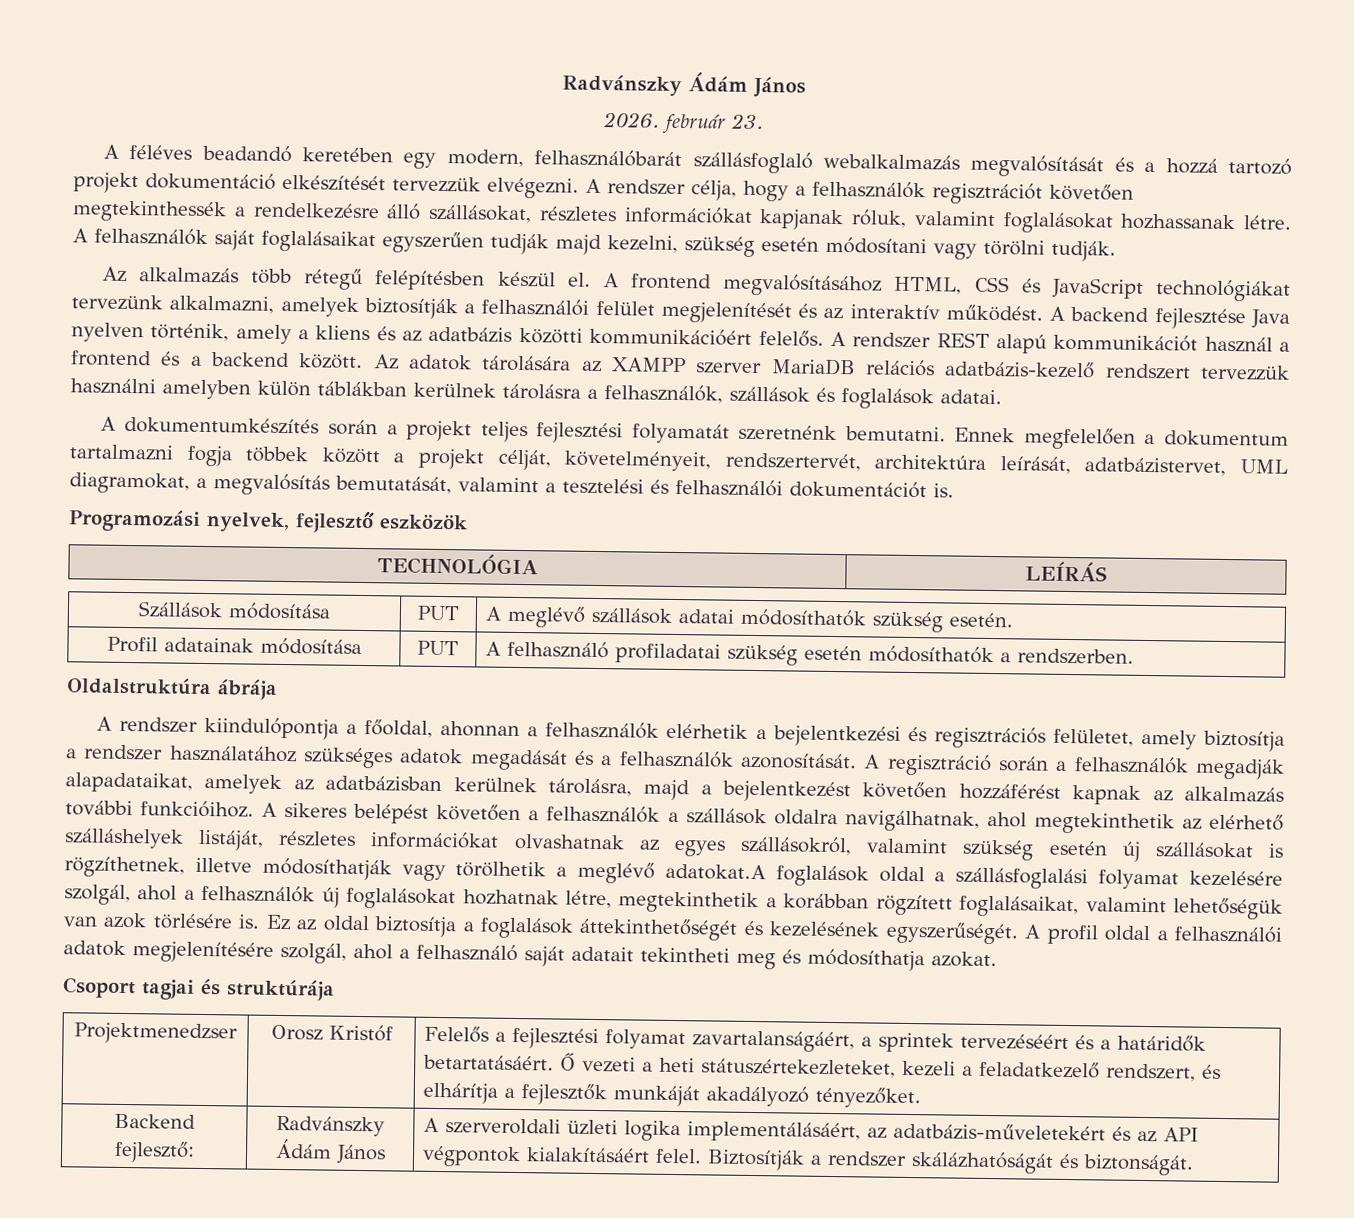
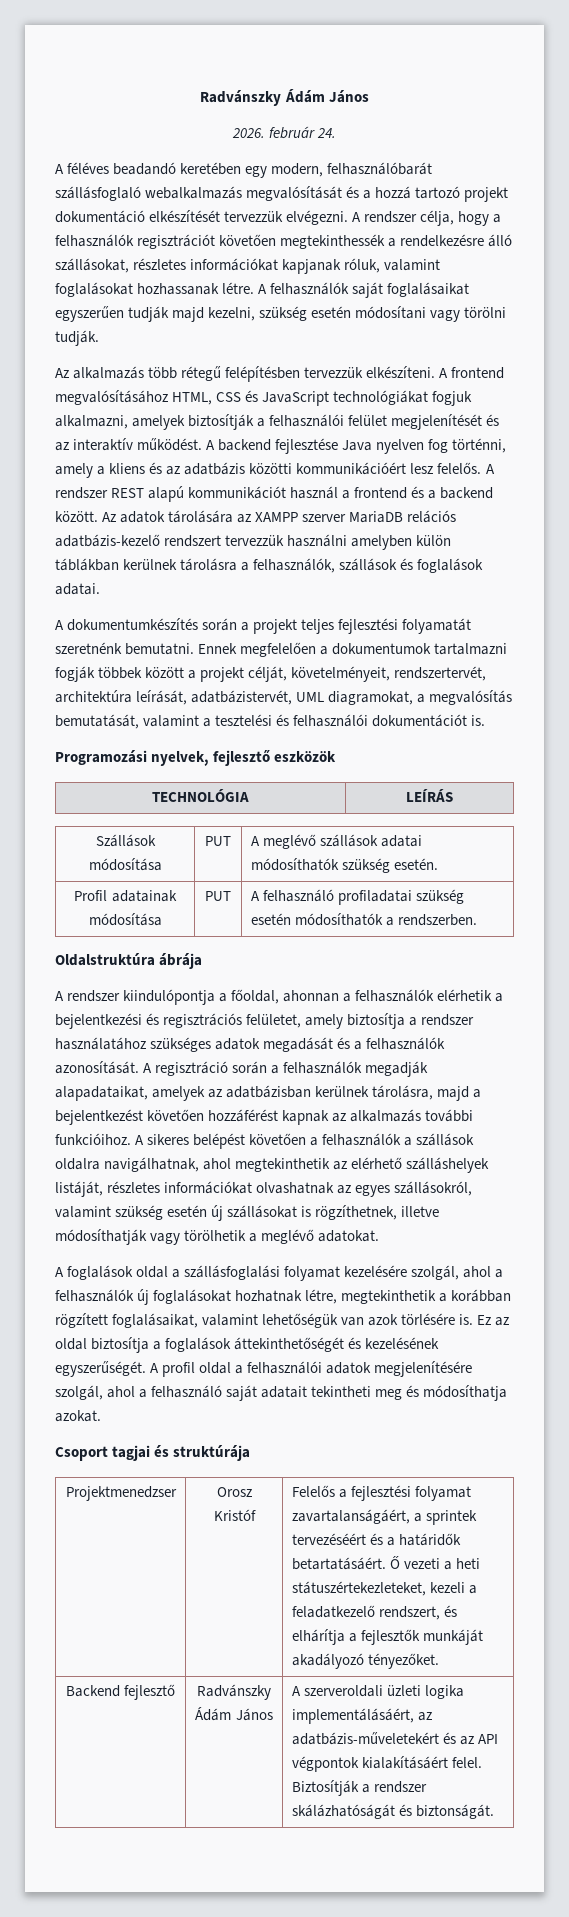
[730,113,764,130] 23. -> [317,128,337,138] 24.
[497,271,591,288] készül el. -> [304,366,436,378] tervezzük elkészíteni.
[71,294,163,311] tervezünk -> [432,391,473,406] fogjuk
[150,323,230,342] történik, -> [428,438,507,453] fog történni,
(753, 336) none -> [410,463,434,474] lesz
[1163,430,1289,447] [69,444,233,467] dokumentum tartalmazni fogja -> [332,643,508,655] [55,666,95,682] dokumentumok tartalmazni fogják
[1084,457,1227,476] adatbázistervet, -> [191,690,293,705] adatbázistervét,
[664,863,766,881] adatokat.A -> [318,1230,380,1242] [55,1267,64,1277] adatokat. // A
[113,1140,195,1163] fejlesztő: -> [124,1684,176,1700] fejlesztő

